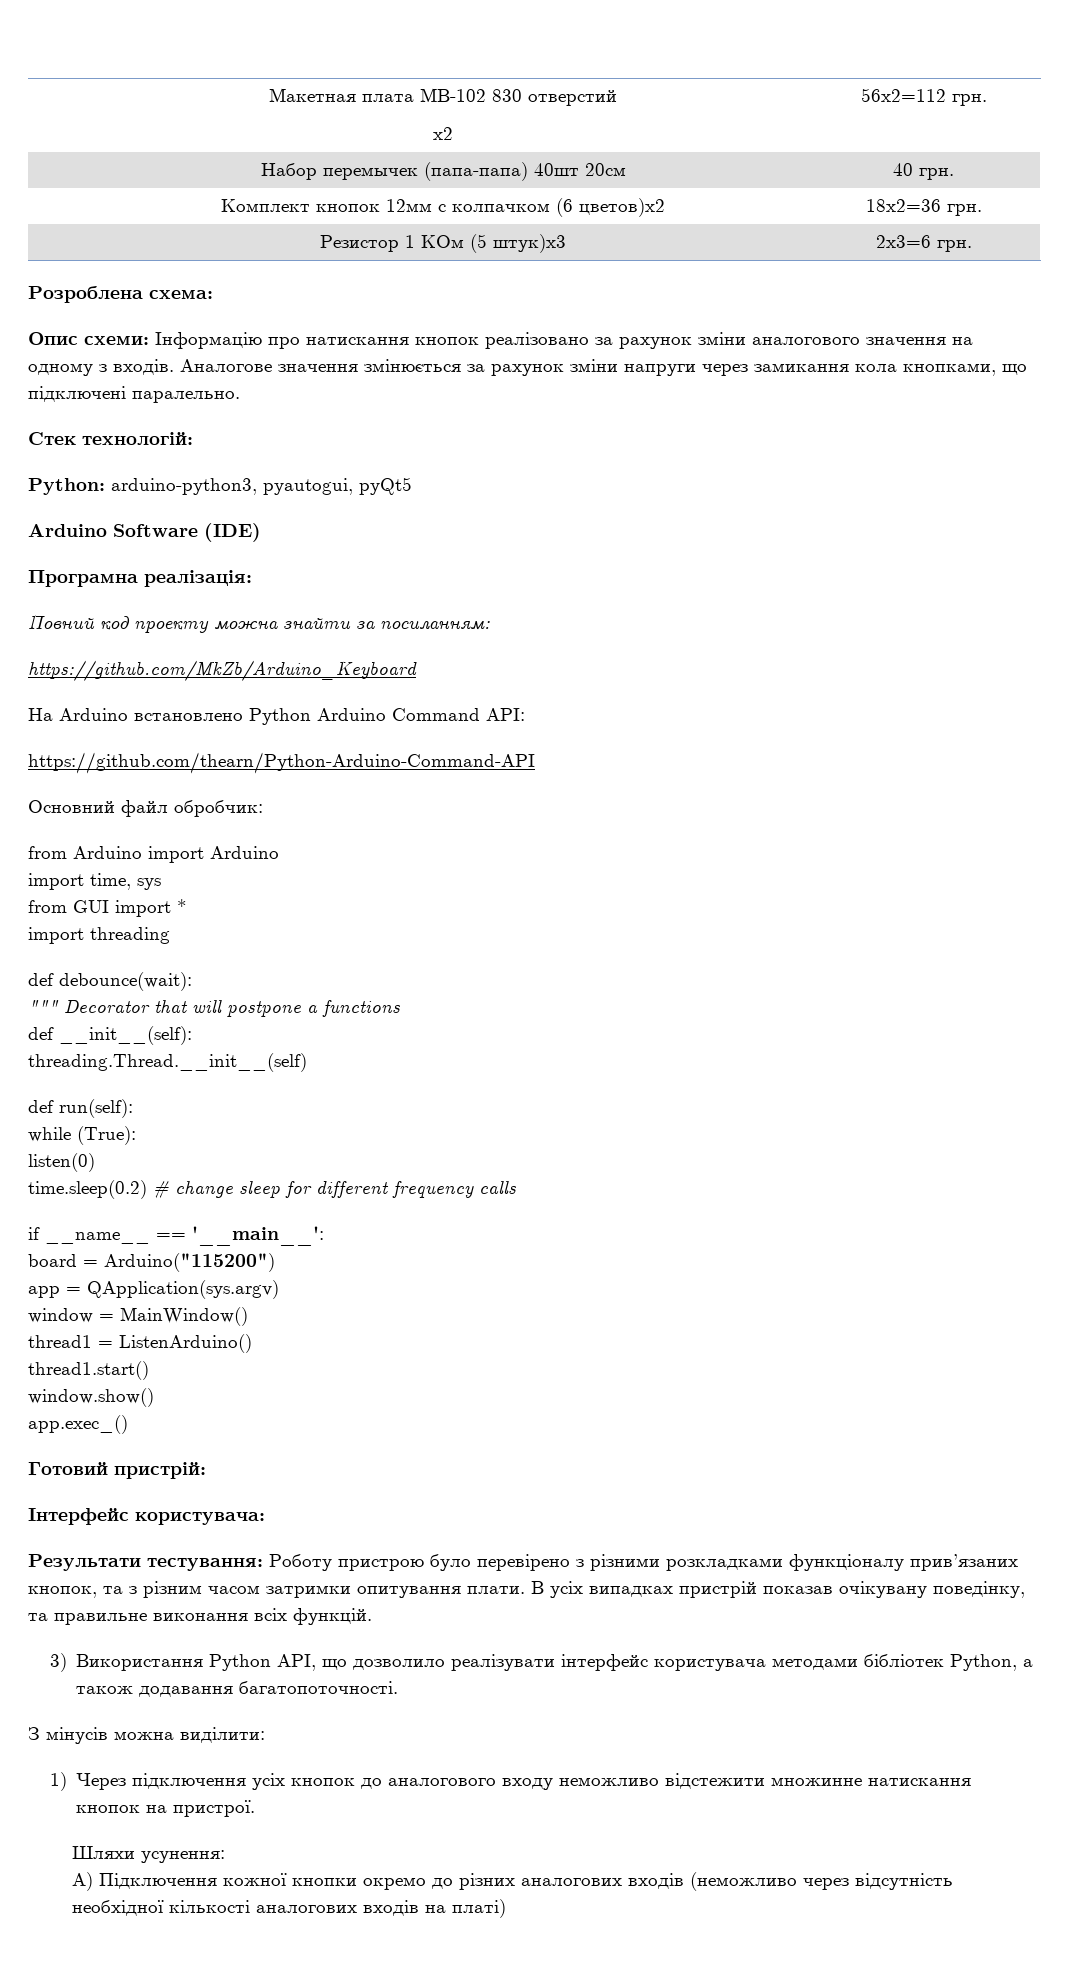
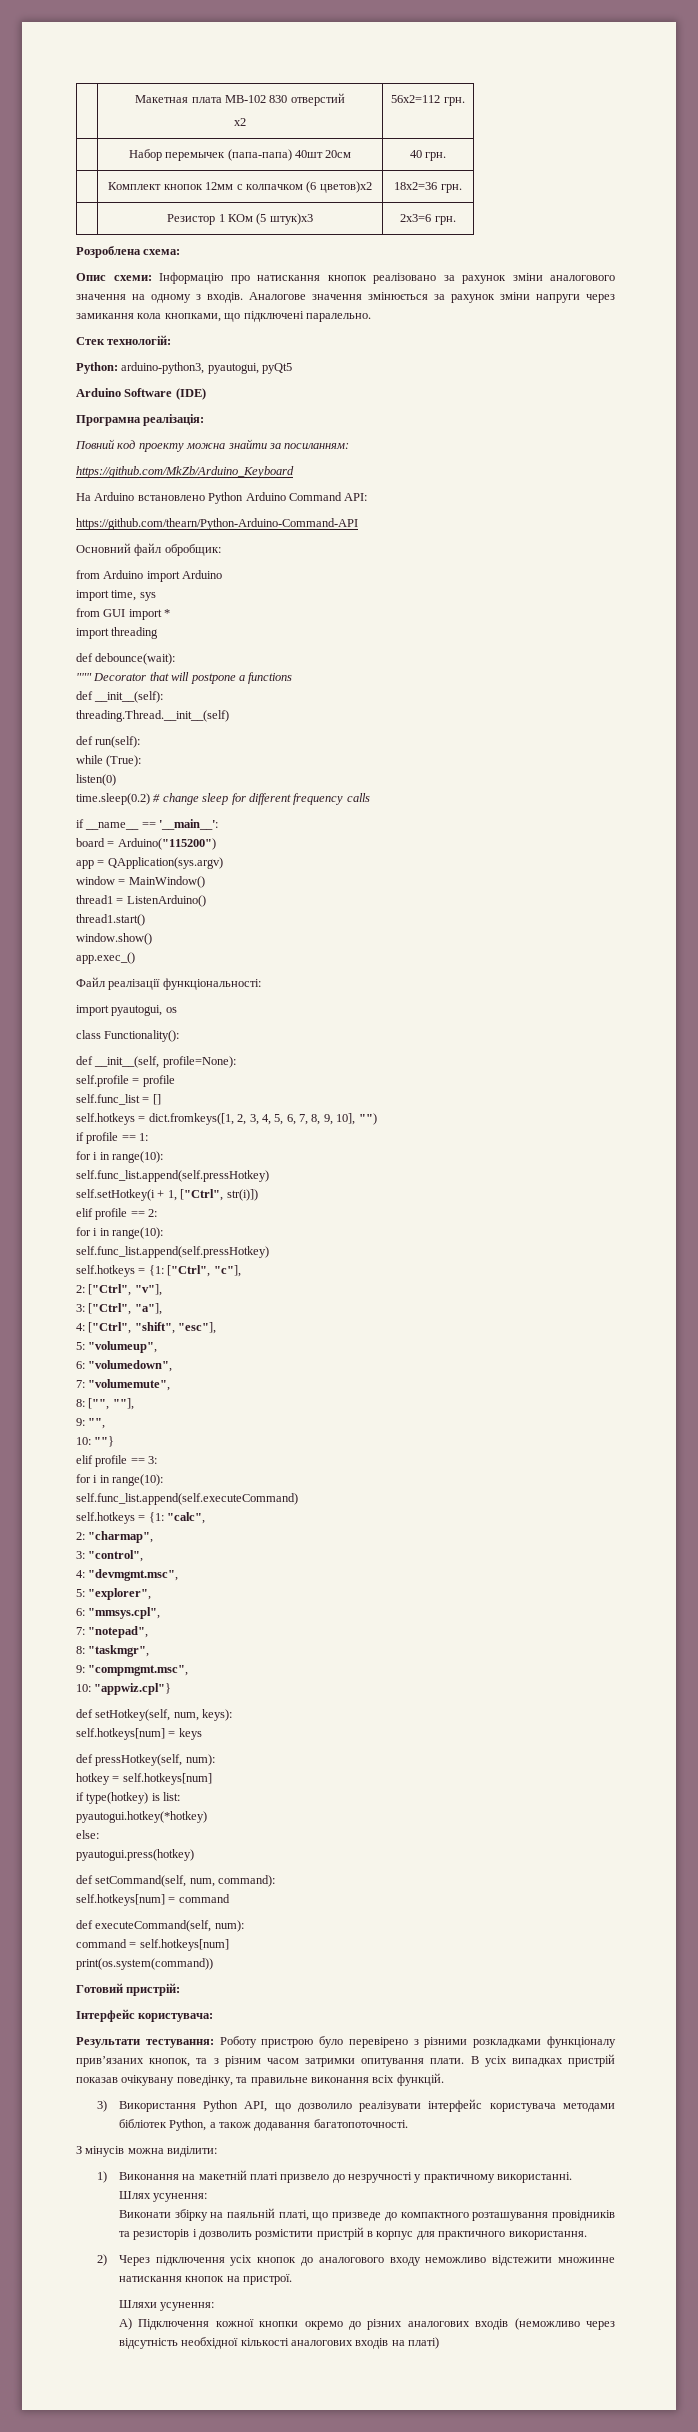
[174,800,263,817] обробчик: -> [164,544,221,556] обробщик:
(128, 1424) none -> [76,977,261,990] [76,1005,177,1016] [76,1030,180,1042] [76,1056,236,1068] [76,1075,175,1087] [76,1094,161,1105] [76,1113,377,1125] [76,1132,149,1144] [76,1151,164,1163] [76,1170,269,1182] [76,1189,258,1201] [76,1208,158,1220] [76,1227,164,1239] [76,1246,269,1258] [76,1265,241,1277] [76,1284,162,1296] [76,1303,162,1315] [76,1322,217,1334] [76,1341,158,1353] [76,1360,173,1372] [76,1379,171,1391] [76,1398,134,1410] [76,1418,106,1429] [76,1436,115,1447] [76,1455,158,1467] [76,1474,164,1486] [76,1493,298,1505] [76,1512,206,1524] [76,1531,154,1543] [76,1550,144,1562] [76,1569,179,1581] [76,1588,152,1600] [76,1607,161,1619] [76,1626,149,1638] [76,1645,150,1657] [76,1665,189,1676] [76,1683,172,1695] [76,1709,233,1721] [76,1728,202,1740] [76,1754,215,1766] [76,1773,212,1785] [76,1792,181,1804] [76,1811,207,1823] [76,1830,99,1839] [76,1849,194,1861] [76,1875,276,1887] [76,1894,230,1906] [76,1920,244,1932] [76,1939,229,1951] [76,1958,213,1970] // Файл реалізації функціональності: // import pyautogui, os // class Functionality(): // def __init__(self, profile=None): // self.profile = profile // self.func_list = [] // self.hotkeys = dict.fromkeys([1, 2, 3, 4, 5, 6, 7, 8, 9, 10], "") // if profile == 1: // for i in range(10): // self.func_list.append(self.pressHotkey) // self.setHotkey(i + 1, ["Ctrl", str(i)]) // elif profile == 2: // for i in range(10): // self.func_list.append(self.pressHotkey) // self.hotkeys = {1: ["Ctrl", "c"], // 2: ["Ctrl", "v"], // 3: ["Ctrl", "a"], // 4: ["Ctrl", "shift", "esc"], // 5: "volumeup", // 6: "volumedown", // 7: "volumemute", // 8: ["", ""], // 9: "", // 10: ""} // elif profile == 3: // for i in range(10): // self.func_list.append(self.executeCommand) // self.hotkeys = {1: "calc", // 2: "charmap", // 3: "control", // 4: "devmgmt.msc", // 5: "explorer", // 6: "mmsys.cpl", // 7: "notepad", // 8: "taskmgr", // 9: "compmgmt.msc", // 10: "appwiz.cpl"} // def setHotkey(self, num, keys): // self.hotkeys[num] = keys // def pressHotkey(self, num): // hotkey = self.hotkeys[num] // if type(hotkey) is list: // pyautogui.hotkey(*hotkey) // else: // pyautogui.press(hotkey) // def setCommand(self, num, command): // self.hotkeys[num] = command // def executeCommand(self, num): // command = self.hotkeys[num] // print(os.system(command))
(67, 1781) none -> [118,2170,573,2183] [118,2191,208,2202] [118,2208,616,2221] [118,2227,587,2240] [97,2254,108,2266] Виконання на макетній платі призвело до незручності у практичному використанні. // Шлях усунення: // Виконати збірку на паяльній платі, що призведе до компактного розташування провідників та резисторів і дозволить розмістити пристрій в корпус для практичного використання. // 2)

